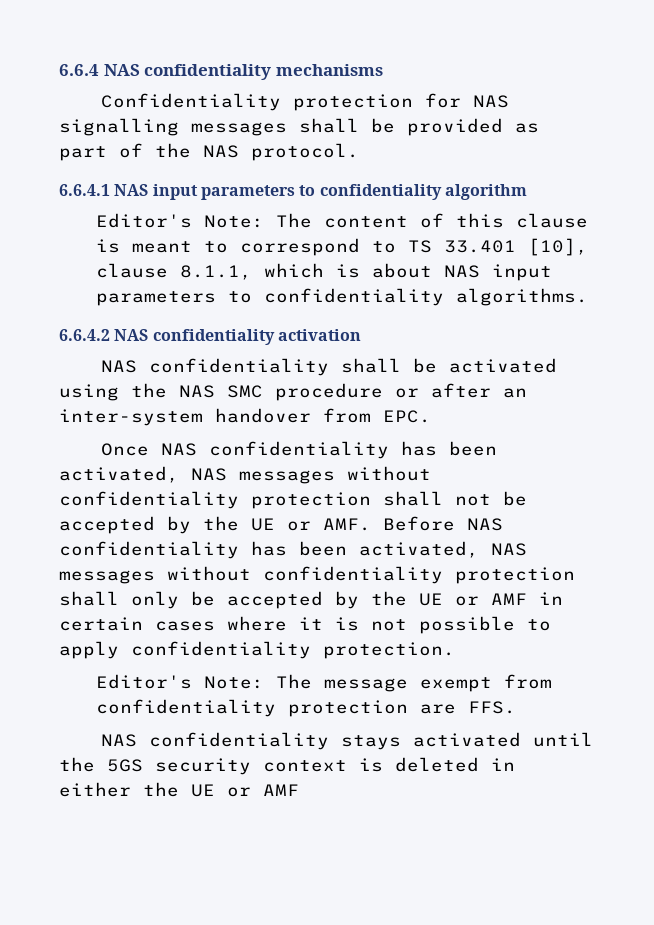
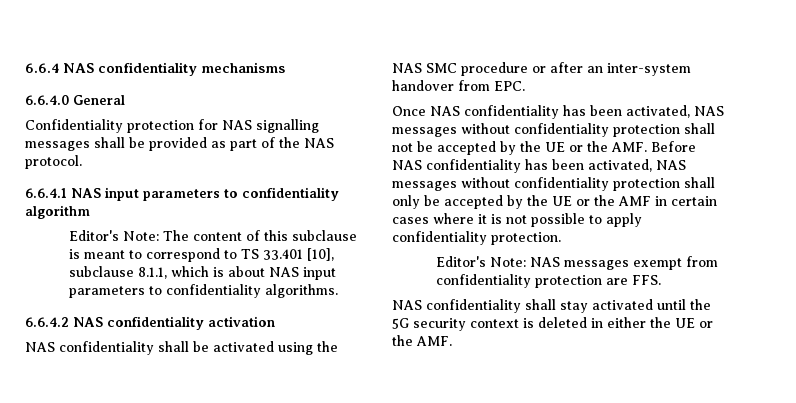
(383, 70) none -> [25,95,125,105] // 6.6.4.0 General
[515,213,588,228] clause -> [292,230,358,241] subclause
[95,263,168,278] clause -> [69,266,135,277] subclause
(311, 526) none -> [587,141,608,152] the
(479, 601) none -> [594,195,615,206] the
[275,674,408,692] The message -> [530,257,630,270] NAS messages
[340,735,401,750] stays -> [525,299,588,313] shall stay
[107,759,143,772] 5GS -> [392,318,409,329] 5G
[263,784,299,796] AMF -> [392,335,452,346] the AMF.

